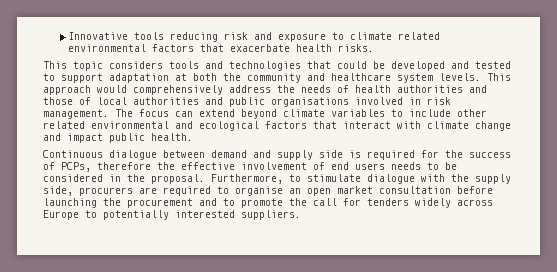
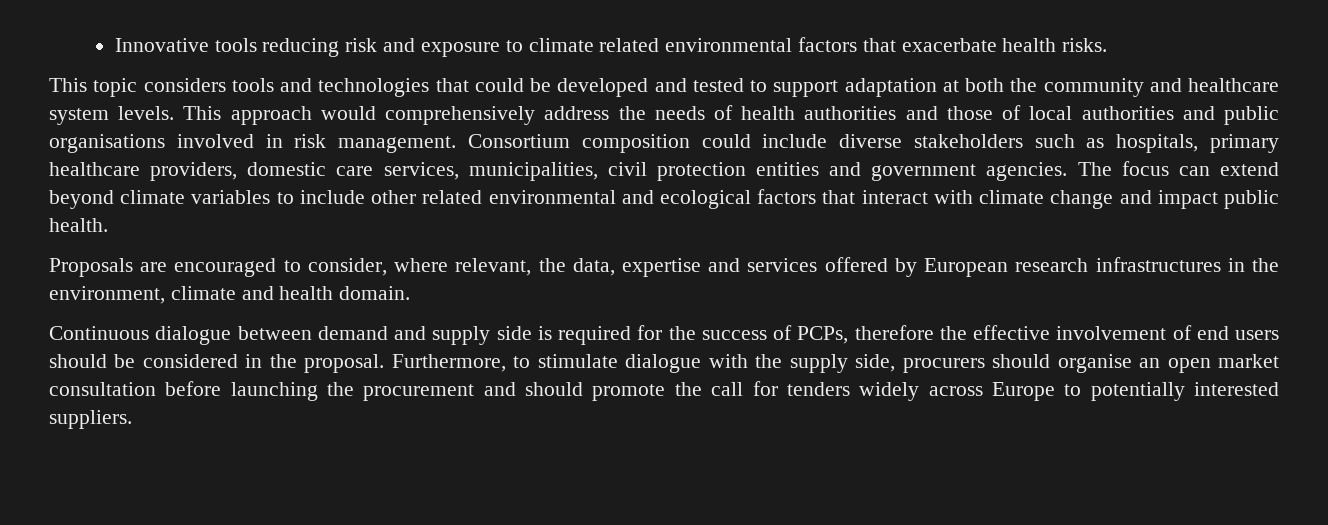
(109, 114) none -> [467,134,1279,153] [49,162,1068,181] Consortium composition could include diverse stakeholders such as hospitals, primary healthcare providers, domestic care services, municipalities, civil protection entities and government agencies.
(193, 137) none -> [49,257,1279,277] [49,286,411,304] // Proposals are encouraged to consider, where relevant, the data, expertise and services offered by European research infrastructures in the environment, climate and health domain.
[391,162,439,170] needs to -> [49,354,107,368] should
[139,186,229,196] are required to -> [992,354,1051,368] should
[223,198,235,206] to -> [525,382,584,396] should

